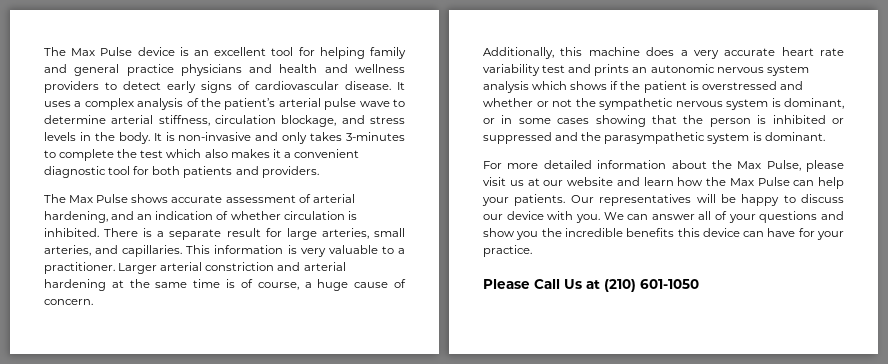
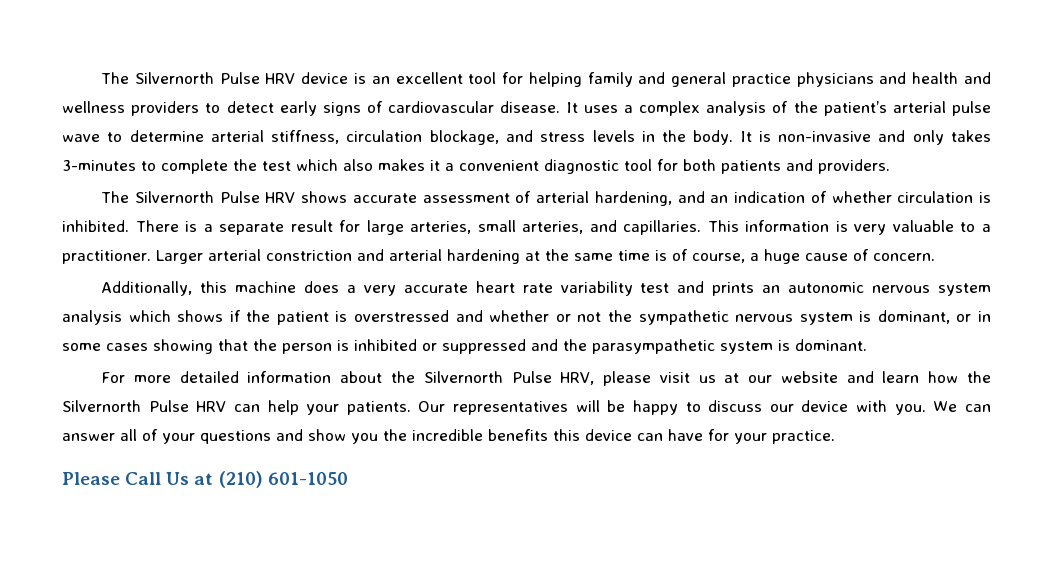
[44,47,133,56] The Max Pulse -> [101,72,296,84] The Silvernorth Pulse HRV
[69,194,129,203] Max Pulse -> [134,191,296,203] Silvernorth Pulse HRV
[737,160,801,171] Max Pulse, -> [423,371,595,385] Silvernorth Pulse HRV,
[729,177,790,186] Max Pulse -> [62,400,227,412] Silvernorth Pulse HRV

